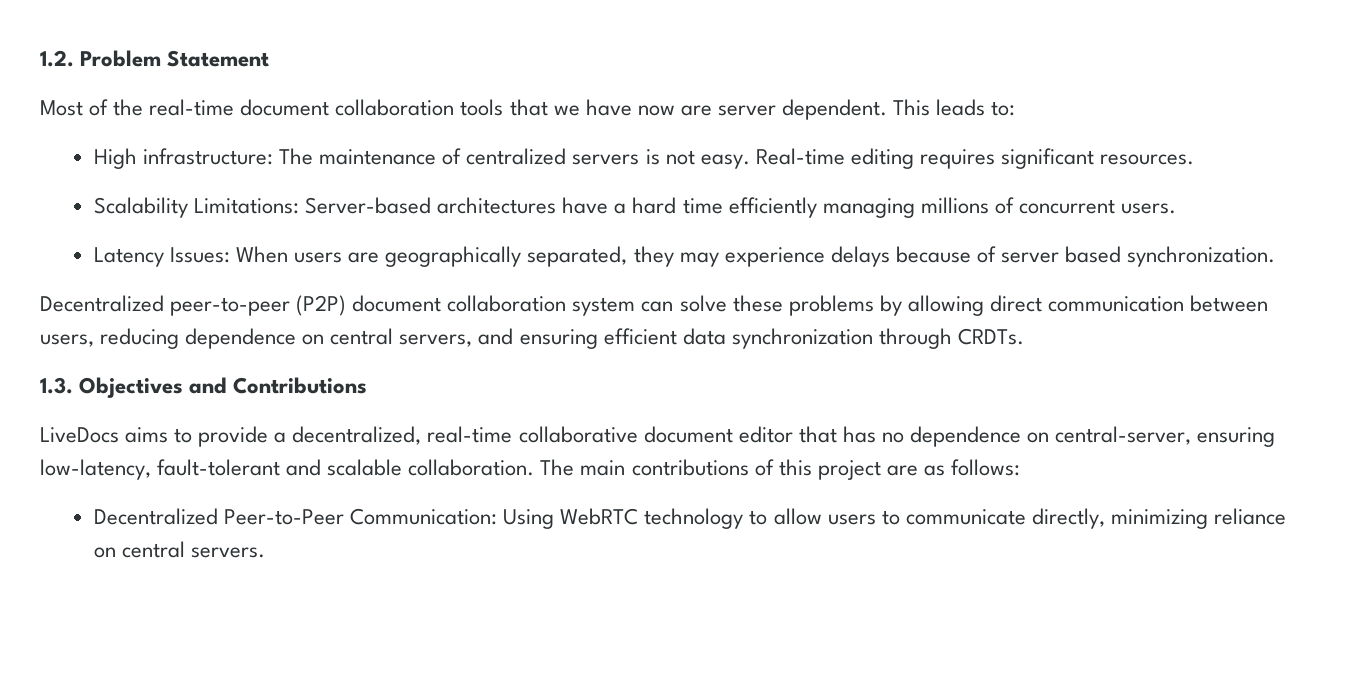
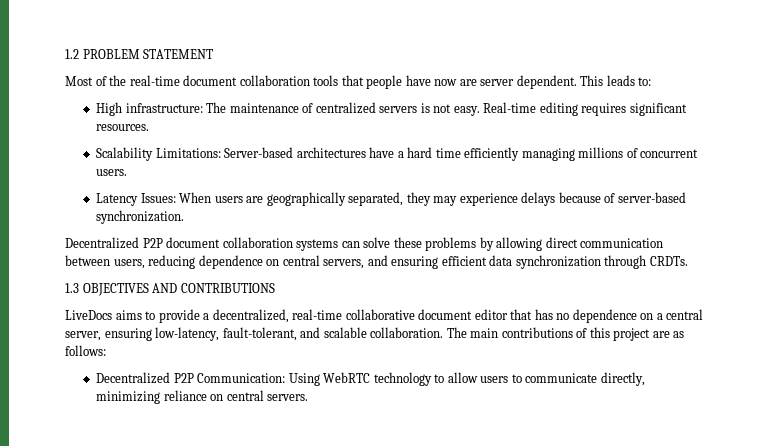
[40,50,270,67] 1.2. Problem Statement -> [65,49,214,59] 1.2 PROBLEM STATEMENT
[553,105,580,116] we -> [366,75,403,89] people
[1000,246,1122,263] server based -> [617,192,686,203] server-based
[170,295,636,316] peer-to-peer (P2P) document collaboration system -> [142,237,339,251] P2P document collaboration systems
[40,377,368,398] 1.3. Objectives and Contributions -> [65,283,275,296] 1.3 OBJECTIVES AND CONTRIBUTIONS
[1055,426,1192,445] central-server, -> [656,309,704,320] [65,331,101,341] a central server,
[157,459,281,476] fault-tolerant -> [222,327,297,341] fault-tolerant,
[224,509,345,525] Peer-to-Peer -> [173,373,194,383] P2P

